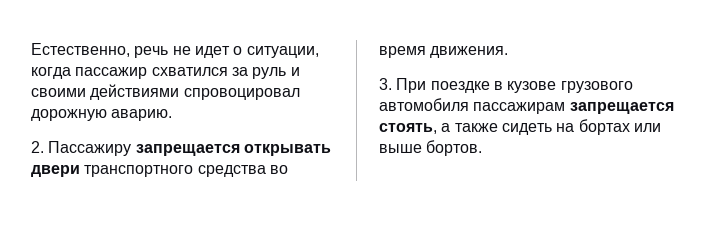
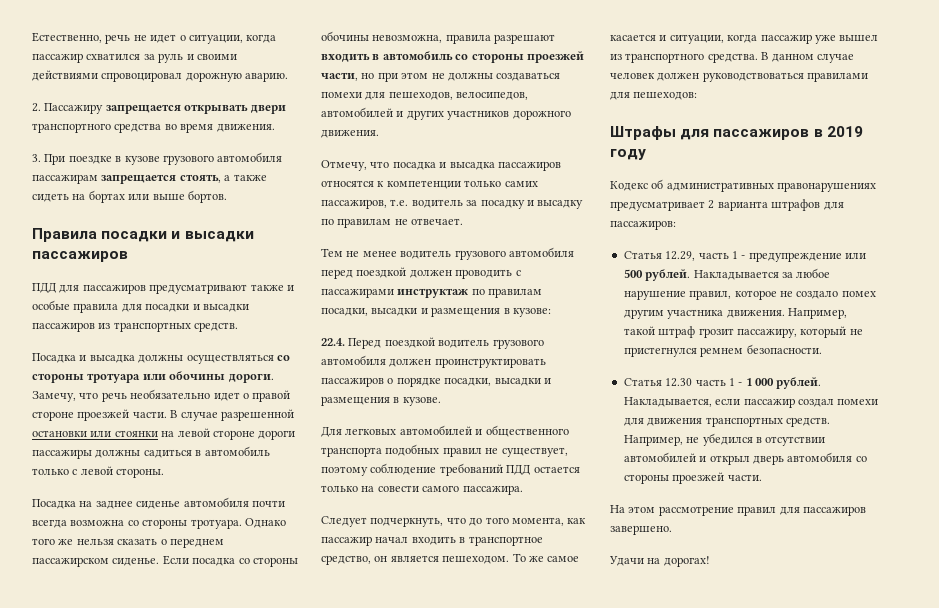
(483, 148) none -> [32,228,254,242] [32,251,128,262] [32,282,294,294] [32,300,249,313] [32,322,239,332] [32,353,290,364] [32,371,274,383] [32,389,291,402] [32,409,294,421] [32,428,296,440] [32,446,270,459] [32,466,165,478] [32,497,285,509] [32,518,286,529] [32,538,224,548] [32,555,298,567] [321,31,556,44] [321,51,584,63] [321,72,561,82] [321,92,529,100] [321,107,571,120] [321,130,379,138] [321,160,561,171] [321,180,538,189] [321,199,584,209] [321,218,464,228] [321,247,574,260] [321,267,521,279] [321,288,543,298] [321,307,551,317] [321,337,544,349] [321,355,546,368] [321,377,551,387] [321,396,441,406] [321,425,569,437] [321,444,568,457] [321,463,580,476] [321,485,523,495] [321,516,587,527] [321,536,543,546] [321,553,580,565] [610,34,879,44] [610,52,854,63] [610,72,869,82] [610,92,698,100] [610,126,863,140] [610,149,646,160] [610,179,877,192] [610,199,844,211] [610,220,676,230] [623,251,866,262] [623,268,831,281] [623,290,876,300] [623,308,847,319] [623,326,863,338] [623,344,822,357] [623,377,822,389] [623,397,879,408] [623,417,830,427] [623,433,826,446] [623,452,867,465] [623,472,762,484] [610,505,866,516] [610,525,672,535] [609,556,710,567] // Правила посадки и высадки пассажиров // ПДД для пассажиров предусматривают также и особые правила для посадки и высадки пассажиров из транспортных средств. // Посадка и высадка должны осуществляться со стороны тротуара или обочины дороги. Замечу, что речь необязательно идет о правой стороне проезжей части. В случае разрешенной остановки или стоянки на левой стороне дороги пассажиры должны садиться в автомобиль только с левой стороны. // Посадка на заднее сиденье автомобиля почти всегда возможна со стороны тротуара. Однако того же нельзя сказать о переднем пассажирском сиденье. Если посадка со стороны обочины невозможна, правила разрешают входить в автомобиль со стороны проезжей части, но при этом не должны создаваться помехи для пешеходов, велосипедов, автомобилей и других участников дорожного движения. // Отмечу, что посадка и высадка пассажиров относятся к компетенции только самих пассажиров, т.е. водитель за посадку и высадку по правилам не отвечает. // Тем не менее водитель грузового автомобиля перед поездкой должен проводить с пассажирами инструктаж по правилам посадки, высадки и размещения в кузове: // 22.4. Перед поездкой водитель грузового автомобиля должен проинструктировать пассажиров о порядке посадки, высадки и размещения в кузове. // Для легковых автомобилей и общественного транспорта подобных правил не существует, поэтому соблюдение требований ПДД остается только на совести самого пассажира. // Следует подчеркнуть, что до того момента, как пассажир начал входить в транспортное средство, он является пешеходом. То же самое касается и ситуации, когда пассажир уже вышел из транспортного средства. В данном случае человек должен руководствоваться правилами для пешеходов: // Штрафы для пассажиров в 2019 году // Кодекс об административных правонарушениях предусматривает 2 варианта штрафов для пассажиров: // Статья 12.29, часть 1 - предупреждение или 500 рублей. Накладывается за любое нарушение правил, которое не создало помех другим участника движения. Например, такой штраф грозит пассажиру, который не пристегнулся ремнем безопасности. // Статья 12.30 часть 1 - 1 000 рублей. Накладывается, если пассажир создал помехи для движения транспортных средств. Например, не убедился в отсутствии автомобилей и открыл дверь автомобиля со стороны проезжей части. // На этом рассмотрение правил для пассажиров завершено. // Удачи на дорогах!

